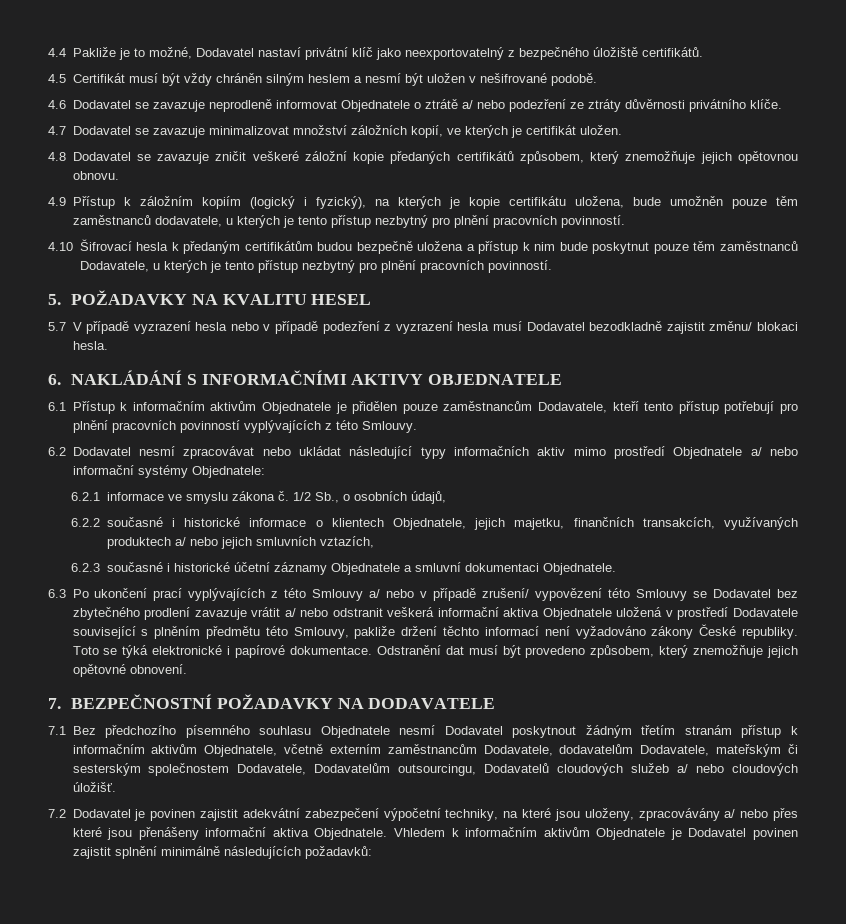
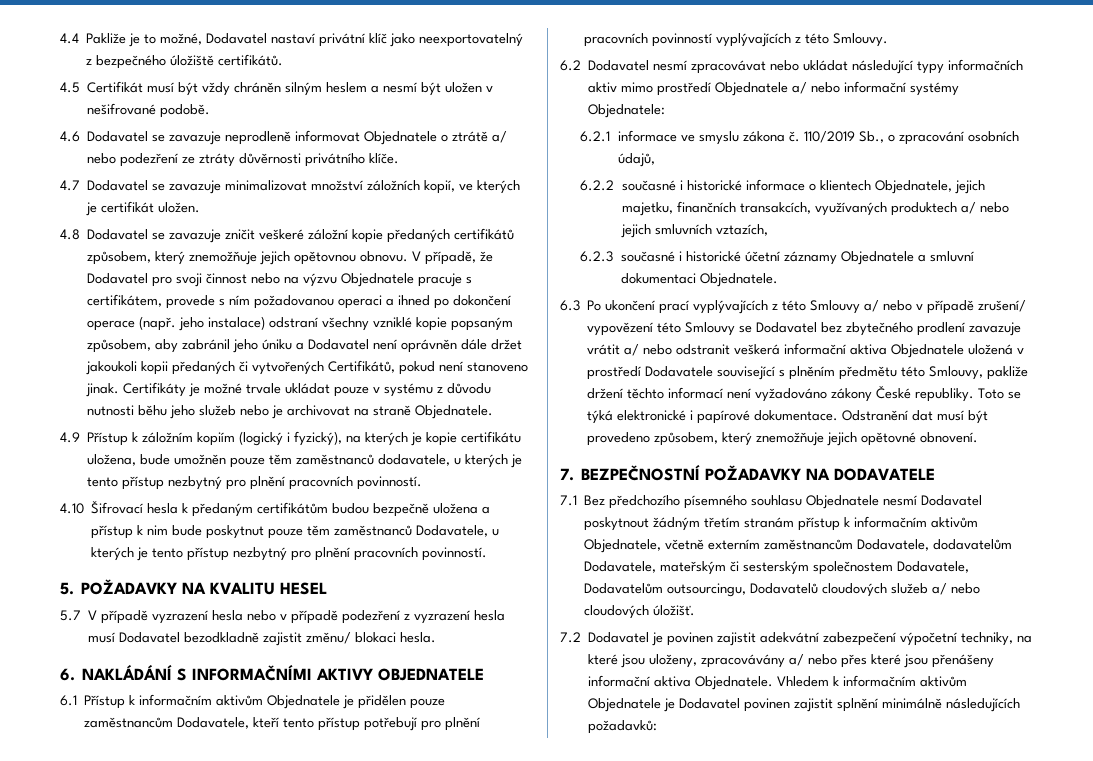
(119, 175) none -> [412,251,494,265] [87,273,473,287] [87,294,512,309] [87,316,514,331] [87,339,523,353] [86,360,529,375] [86,382,492,397] [87,405,494,419] V případě, že Dodavatel pro svoji činnost nebo na výzvu Objednatele pracuje s certifikátem, provede s ním požadovanou operaci a ihned po dokončení operace (např. jeho instalace) odstraní všechny vzniklé kopie popsaným způsobem, aby zabránil jeho úniku a Dodavatel není oprávněn dále držet jakoukoli kopii předaných či vytvořených Certifikátů, pokud není stanoveno jinak. Certifikáty je možné trvale ukládat pouze v systému z důvodu nutnosti běhu jeho služeb nebo je archivovat na straně Objednatele.
[292,492,311,501] 1/2 -> [803,131,855,143] 110/2019
(350, 497) none -> [898,131,964,145] zpracování

